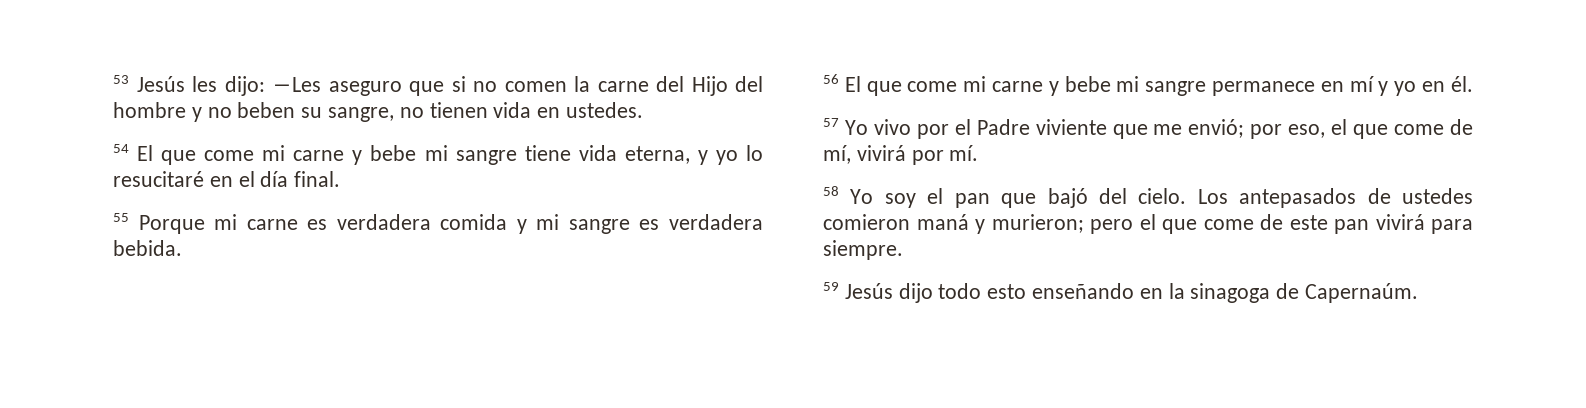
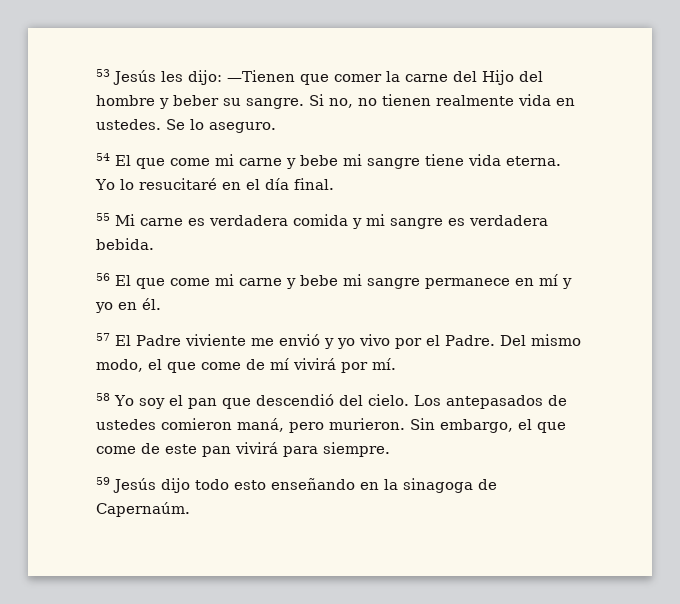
[272,76,567,96] ―Les aseguro que si no comen -> [227,70,382,85] —Tienen que comer
[207,102,395,122] no beben su sangre, -> [173,94,353,109] beber su sangre. Si no,
(488, 110) none -> [436,95,514,106] realmente
(644, 110) none -> [166,119,276,133] Se lo aseguro.
[624,146,738,165] eterna, y yo -> [506,156,561,166] [95,179,115,190] eterna. Yo
[138,214,238,234] Porque mi -> [115,214,135,226] Mi
[844,119,1473,139] [823,145,851,164] Yo vivo por el Padre viviente que me envió; por eso, el que come de mí, -> [115,334,581,349] [96,358,289,373] El Padre viviente me envió y yo vivo por el Padre. Del mismo modo, el que come de mí
[1047,188,1088,208] bajó -> [255,394,334,406] descendió
[916,214,1133,234] maná y murieron; pero -> [237,418,513,433] maná, pero murieron. Sin embargo,

